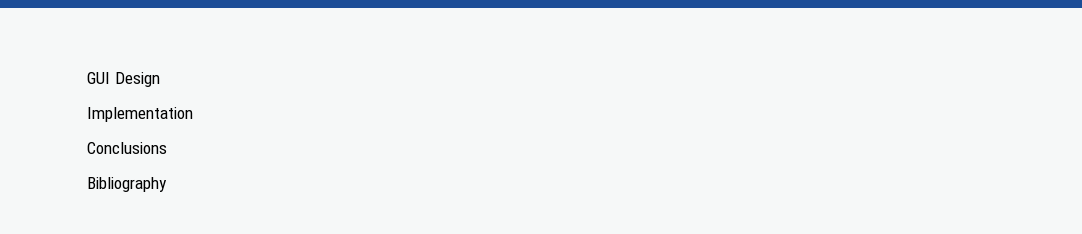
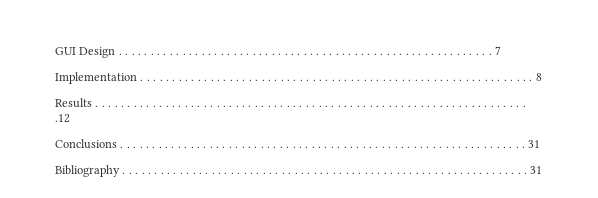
[87,107,193,122] [87,142,167,154] [87,177,167,192] // Implementation // Conclusions // Bibliography -> [118,46,501,55] [55,72,542,84] [55,98,526,108] [55,114,70,123] [55,139,541,149] [55,165,543,177] . . . . . . . . . . . . . . . . . . . . . . . . . . . . . . . . . . . . . . . . . . . . . . . . . . . . . . . . . . . 7 // Implementation . . . . . . . . . . . . . . . . . . . . . . . . . . . . . . . . . . . . . . . . . . . . . . . . . . . . . . . . . . . . . . 8 // Results . . . . . . . . . . . . . . . . . . . . . . . . . . . . . . . . . . . . . . . . . . . . . . . . . . . . . . . . . . . . . . . . . . . . .12 // Conclusions . . . . . . . . . . . . . . . . . . . . . . . . . . . . . . . . . . . . . . . . . . . . . . . . . . . . . . . . . . . . . . . . 31 // Bibliography . . . . . . . . . . . . . . . . . . . . . . . . . . . . . . . . . . . . . . . . . . . . . . . . . . . . . . . . . . . . . . . . 31

